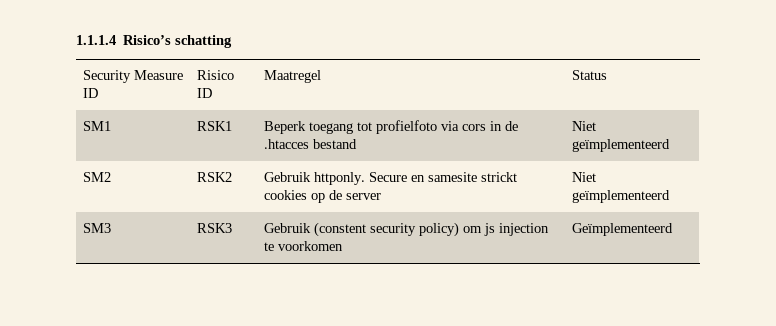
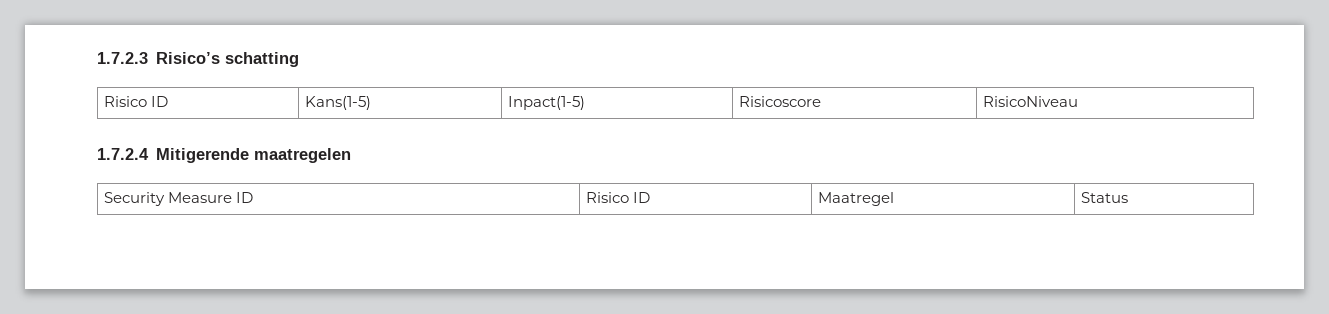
[76,35,116,45] 1.1.1.4 -> [97,52,148,64] 1.7.2.3
(233, 41) none -> [103,96,168,107] [304,96,371,110] [507,96,585,110] [738,96,821,107] [982,96,1078,107] [97,148,352,163] // Risico ID | Kans(1-5) | Inpact(1-5) | Risicoscore | RisicoNiveau // 1.7.2.4 Mitigerende maatregelen
[83,121,112,131] [197,121,233,131] [264,120,519,134] [264,139,358,149] [572,121,597,131] [572,139,671,152] [83,172,112,182] [197,172,233,182] [264,172,518,185] [264,190,382,203] [572,172,597,182] [572,190,671,203] [83,223,112,233] [197,223,233,233] [264,222,550,237] [264,241,344,251] [572,223,674,236] // SM1 | RSK1 | Beperk toegang tot profielfoto via cors in de .htacces bestand | Niet geïmplementeerd // SM2 | RSK2 | Gebruik httponly. Secure en samesite strickt cookies op de server | Niet geïmplementeerd // SM3 | RSK3 | Gebruik (constent security policy) om js injection te voorkomen | Geïmplementeerd -> (1128, 197) none

